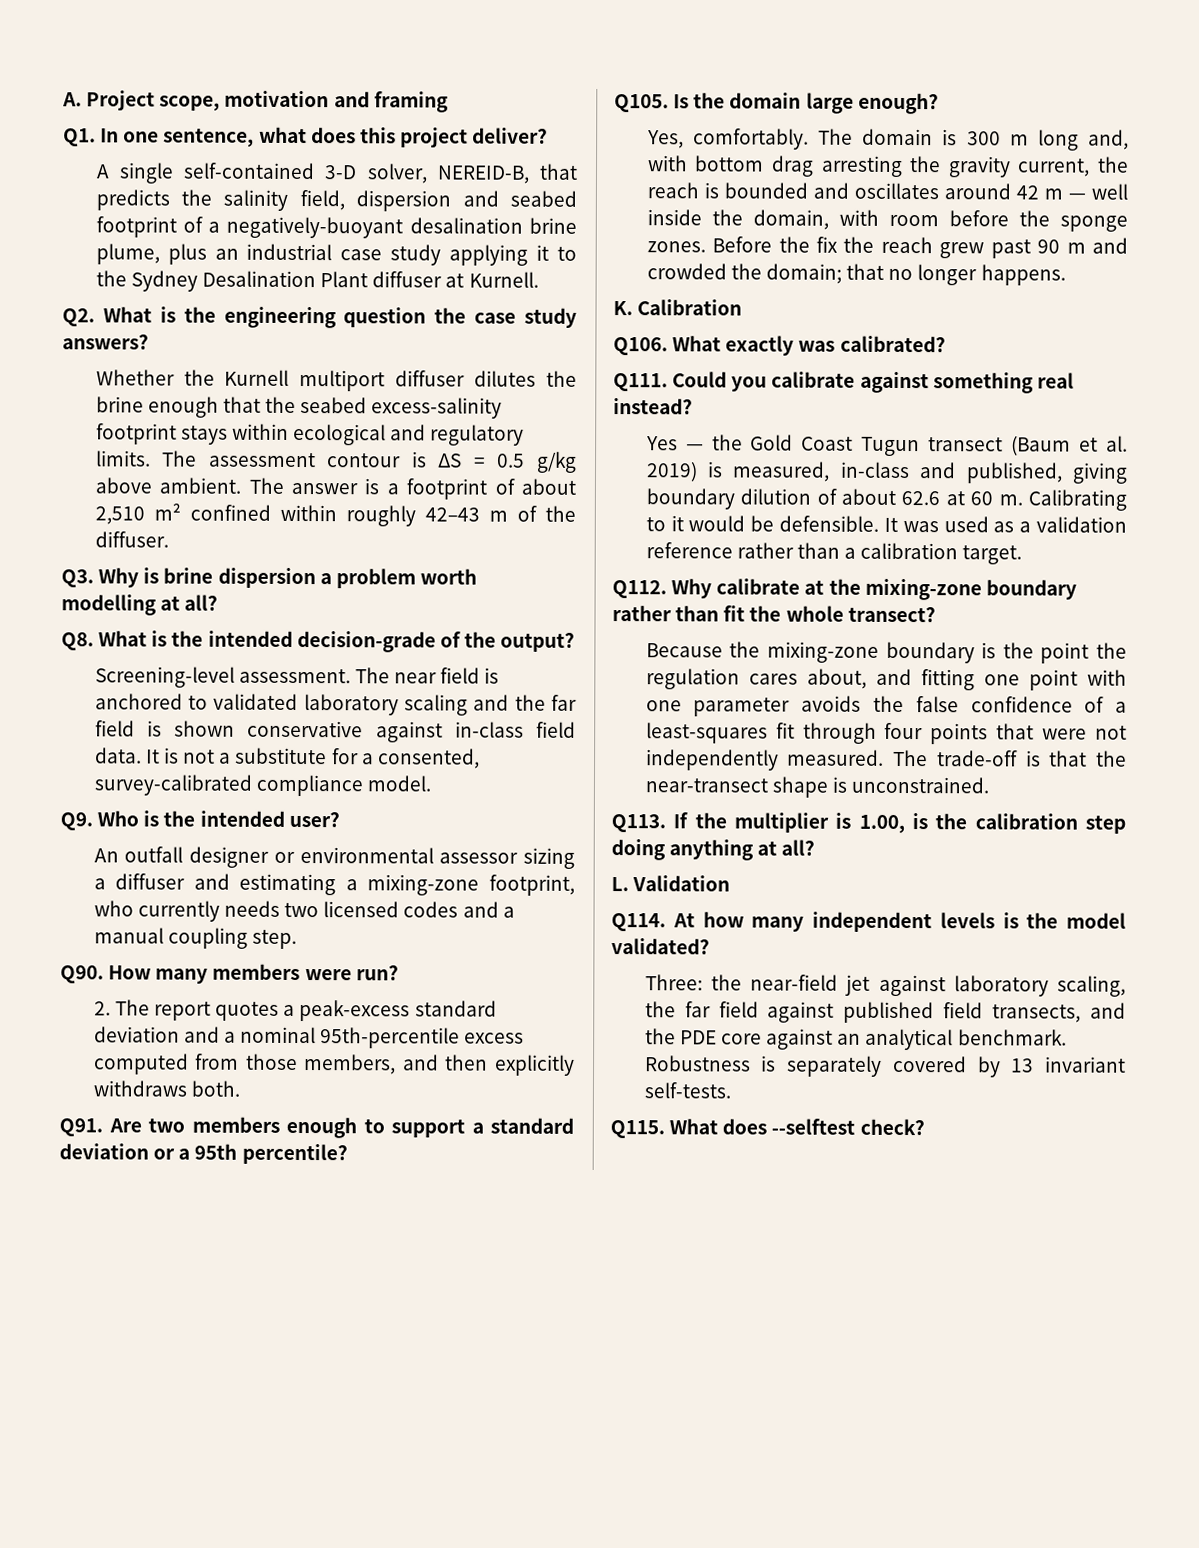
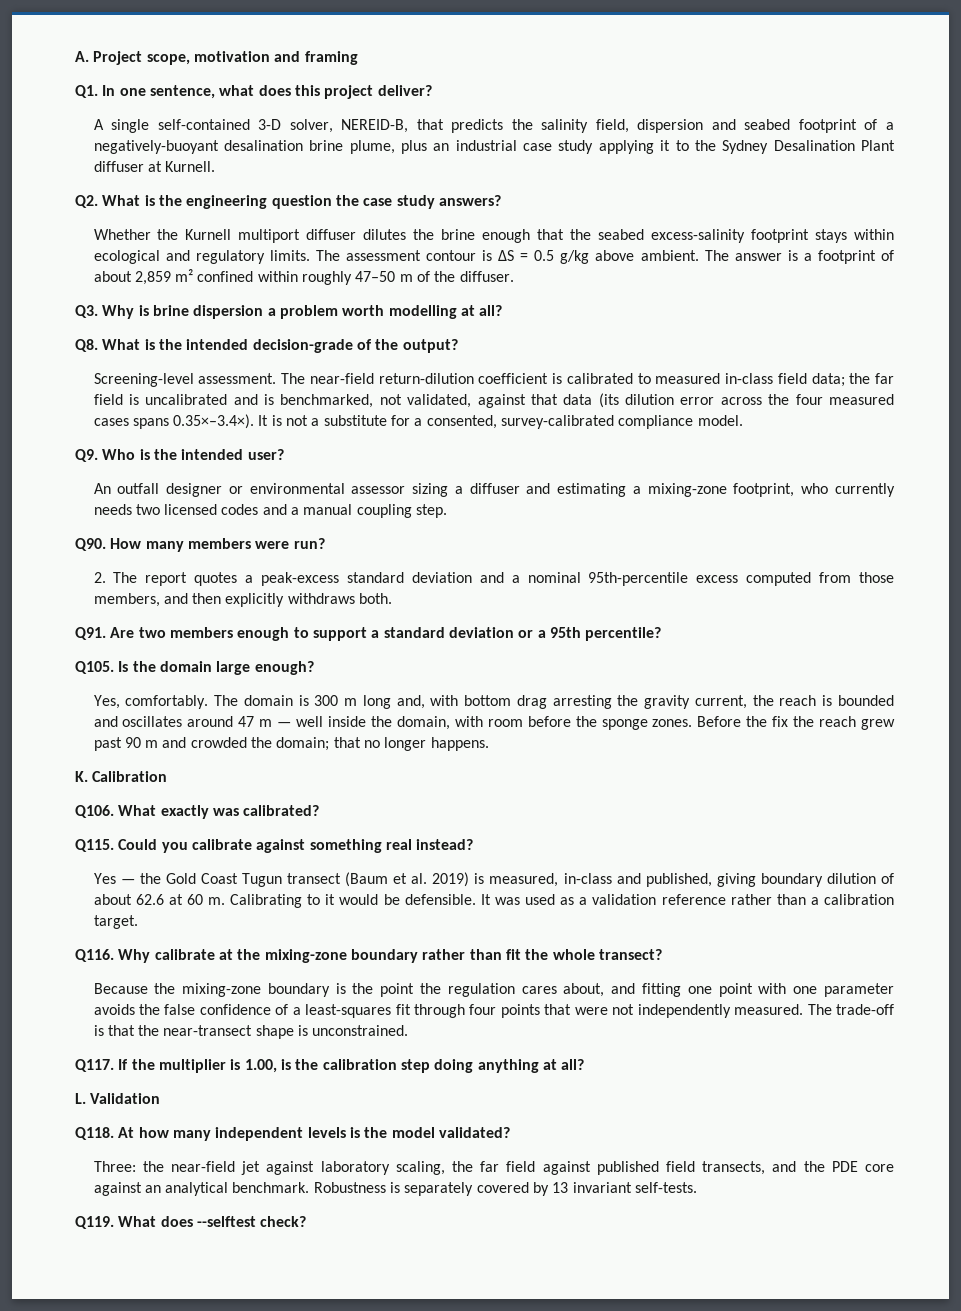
[94,506,145,525] 2,510 -> [134,271,171,285] 2,859
[424,507,480,522] 42–43 -> [355,271,396,282] 47–50
[394,667,500,684] [94,693,578,716] [94,720,576,743] [94,747,142,764] near field is anchored to validated laboratory scaling and the far field is shown conservative against in-class field data. -> [309,373,895,387] [93,393,895,408] [93,414,255,429] near-field return-dilution coefficient is calibrated to measured in-class field data; the far field is uncalibrated and is benchmarked, not validated, against that data (its dilution error across the four measured cases spans 0.35×–3.4×).
[1015,185,1039,200] 42 -> [238,716,255,727] 47
[613,373,668,392] Q111. -> [75,839,114,852] Q115.
[612,580,667,599] Q112. -> [75,949,114,962] Q116.
[611,814,666,833] Q113. -> [75,1059,114,1072] Q117.
[611,913,666,932] Q114. -> [75,1127,114,1140] Q118.
[610,1120,665,1139] Q115. -> [75,1216,114,1229] Q119.

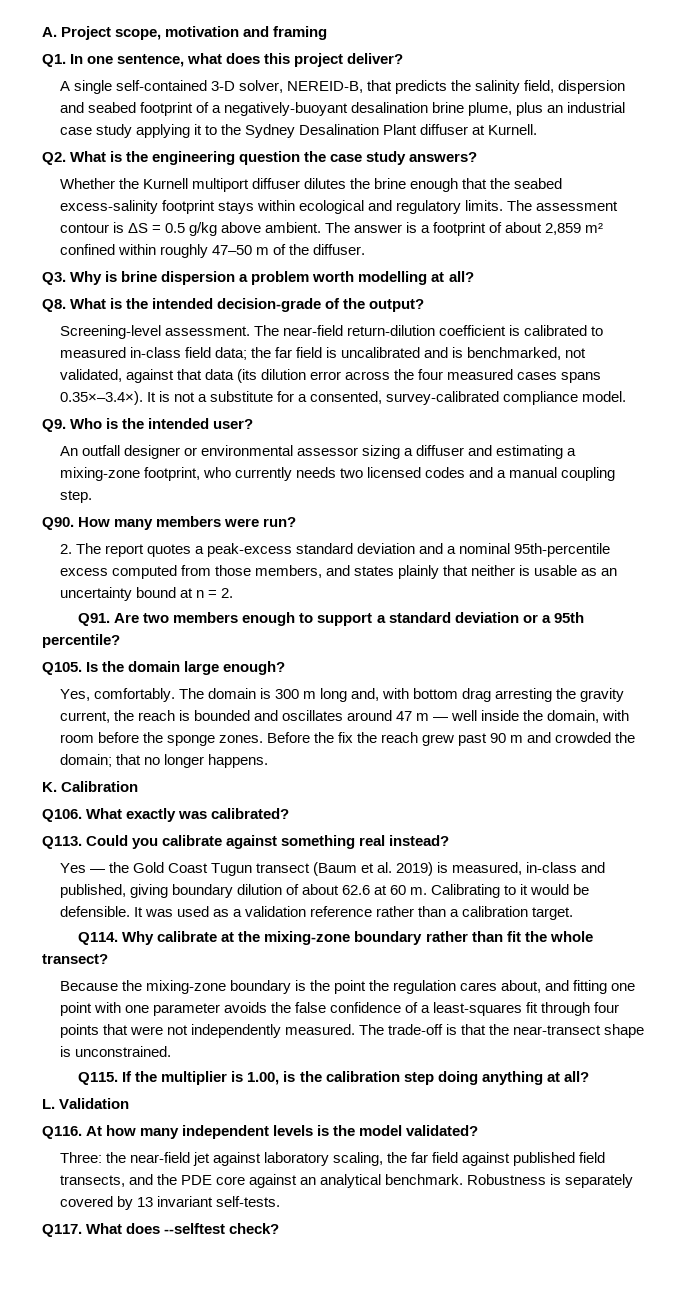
[192,593,393,607] then explicitly withdraws both. -> [353,565,618,579] [59,587,233,601] states plainly that neither is usable as an uncertainty bound at n = 2.
[75,839,114,852] Q115. -> [42,836,82,849] Q113.
[75,949,114,962] Q116. -> [78,932,119,945] Q114.
[75,1059,114,1072] Q117. -> [78,1072,119,1085] Q115.
[75,1127,114,1140] Q118. -> [42,1126,82,1139] Q116.
[75,1216,114,1229] Q119. -> [42,1224,82,1237] Q117.

